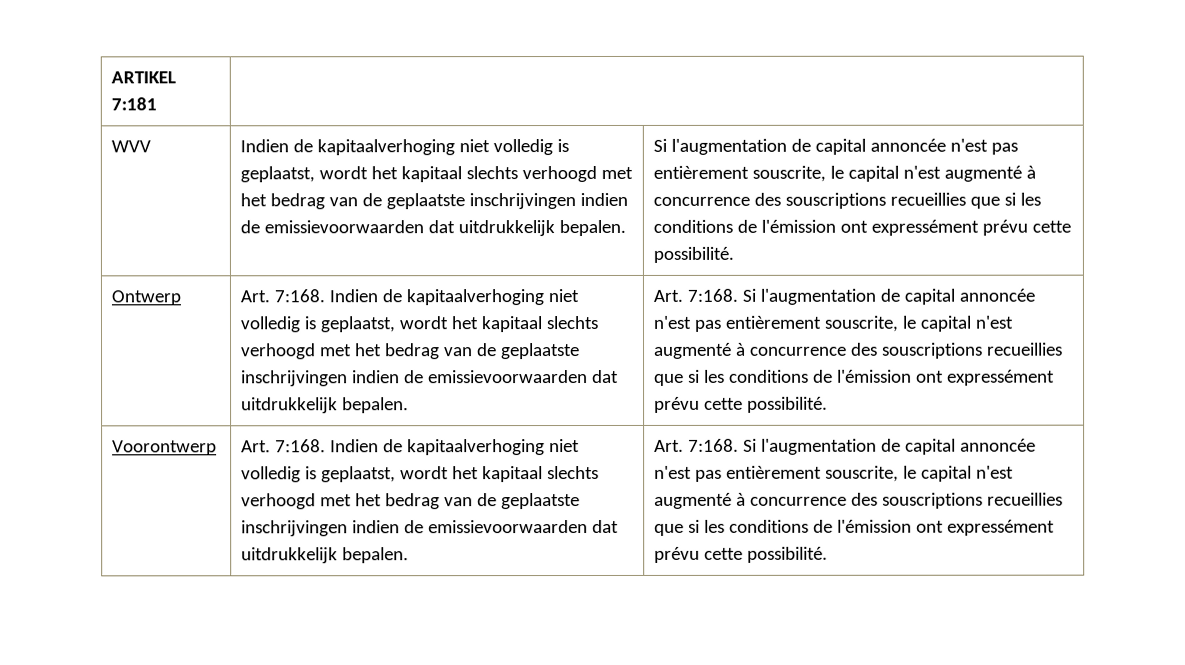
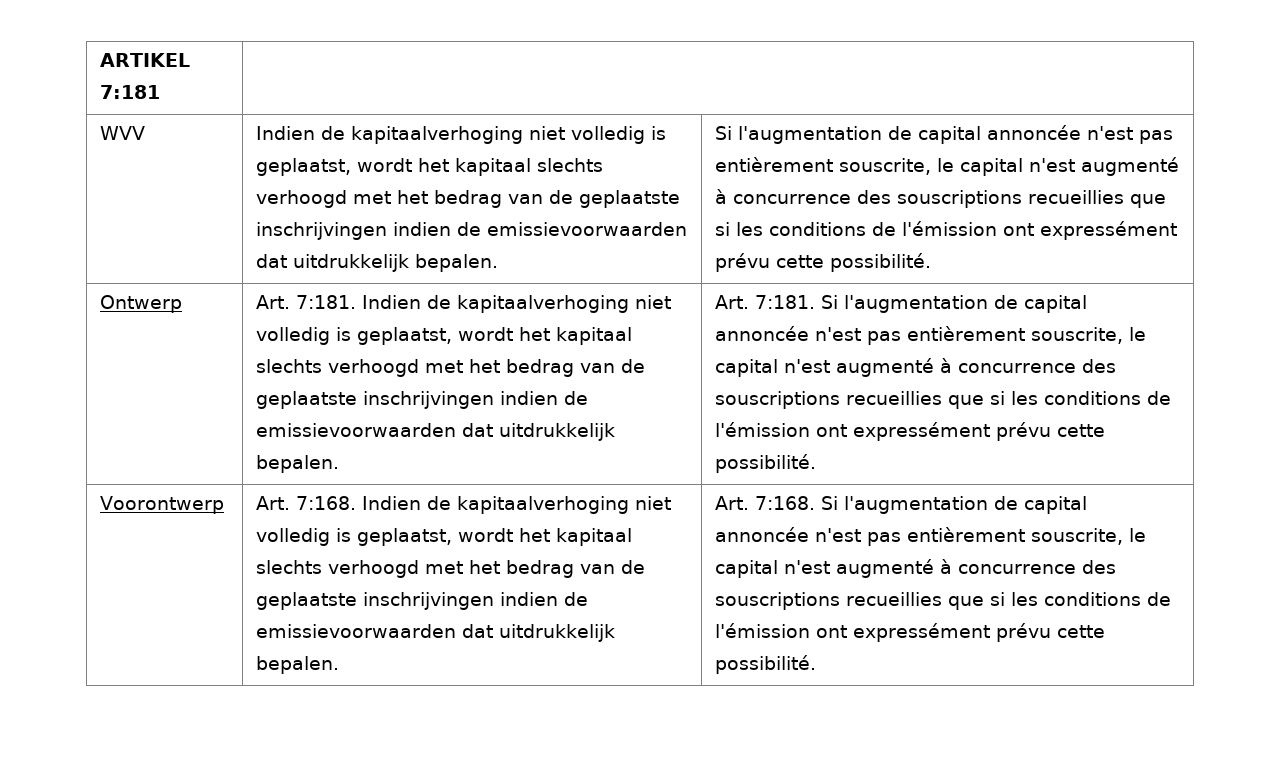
[274,289,326,303] 7:168. -> [295,295,356,309] 7:181.
[687,288,739,302] 7:168. -> [754,295,815,309] 7:181.

